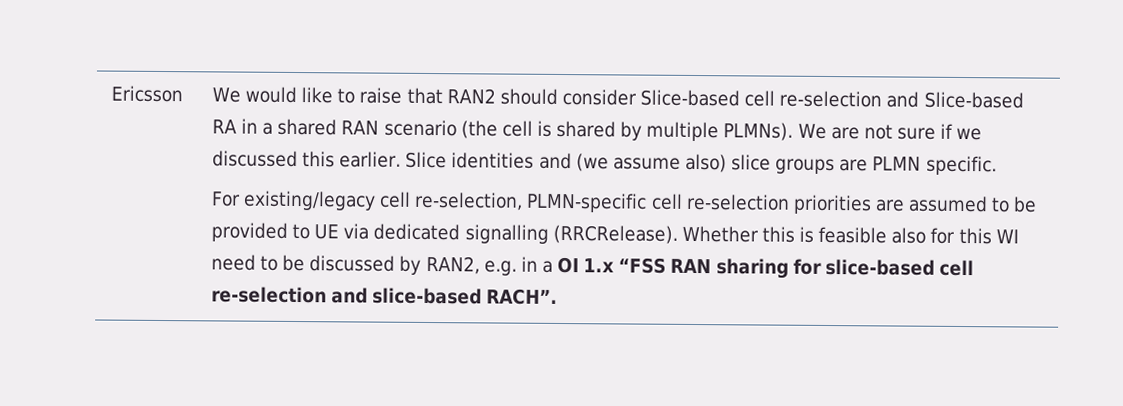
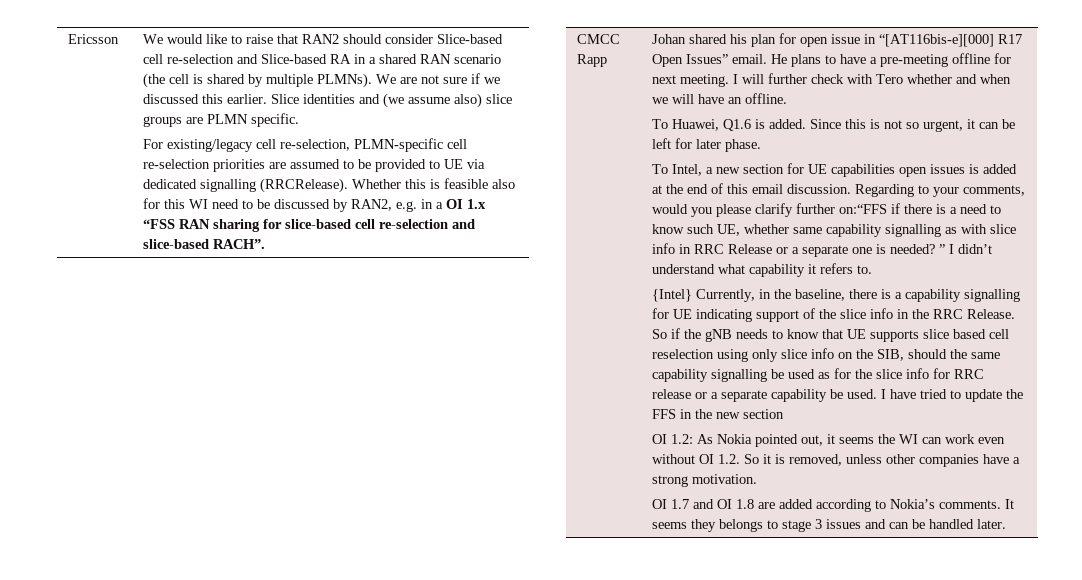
(559, 296) none -> [577,34,621,44] [577,54,608,67] [652,33,1023,47] [652,53,1012,67] [652,73,1012,87] [652,93,788,104] [652,119,1016,132] [652,138,762,152] [652,163,1018,177] [652,183,1026,197] [652,203,1002,217] [652,224,1017,237] [652,243,993,257] [652,263,873,277] [652,289,1021,302] [652,308,1016,322] [652,328,1010,342] [652,348,1001,362] [652,368,985,382] [652,389,1024,402] [652,409,785,419] [652,434,1006,447] [652,454,1021,467] [652,474,758,487] [652,499,1015,512] [652,519,1007,532] // CMCC Rapp | Johan shared his plan for open issue in “[AT116bis-e][000] R17 Open Issues” email. He plans to have a pre-meeting offline for next meeting. I will further check with Tero whether and when we will have an offline. // To Huawei, Q1.6 is added. Since this is not so urgent, it can be left for later phase. // To Intel, a new section for UE capabilities open issues is added at the end of this email discussion. Regarding to your comments, would you please clarify further on:“FFS if there is a need to know such UE, whether same capability signalling as with slice info in RRC Release or a separate one is needed? ” I didn’t understand what capability it refers to. // {Intel} Currently, in the baseline, there is a capability signalling for UE indicating support of the slice info in the RRC Release. So if the gNB needs to know that UE supports slice based cell reselection using only slice info on the SIB, should the same capability signalling be used as for the slice info for RRC release or a separate capability be used. I have tried to update the FFS in the new section // OI 1.2: As Nokia pointed out, it seems the WI can work even without OI 1.2. So it is removed, unless other companies have a strong motivation. // OI 1.7 and OI 1.8 are added according to Nokia’s comments. It seems they belongs to stage 3 issues and can be handled later.

